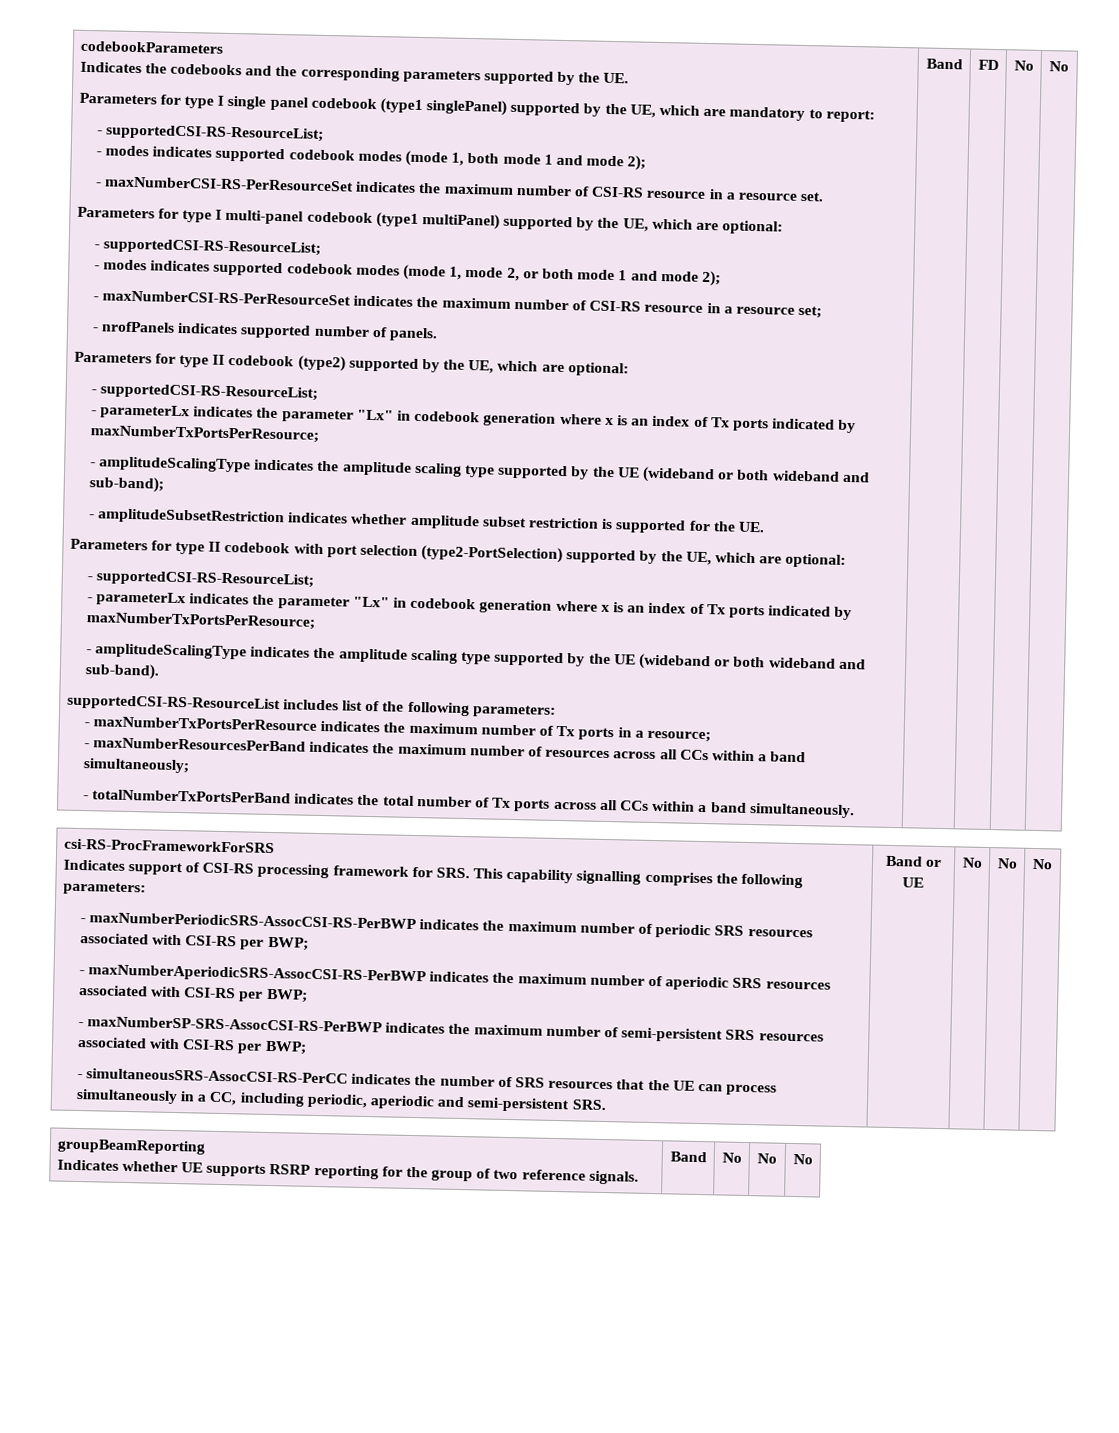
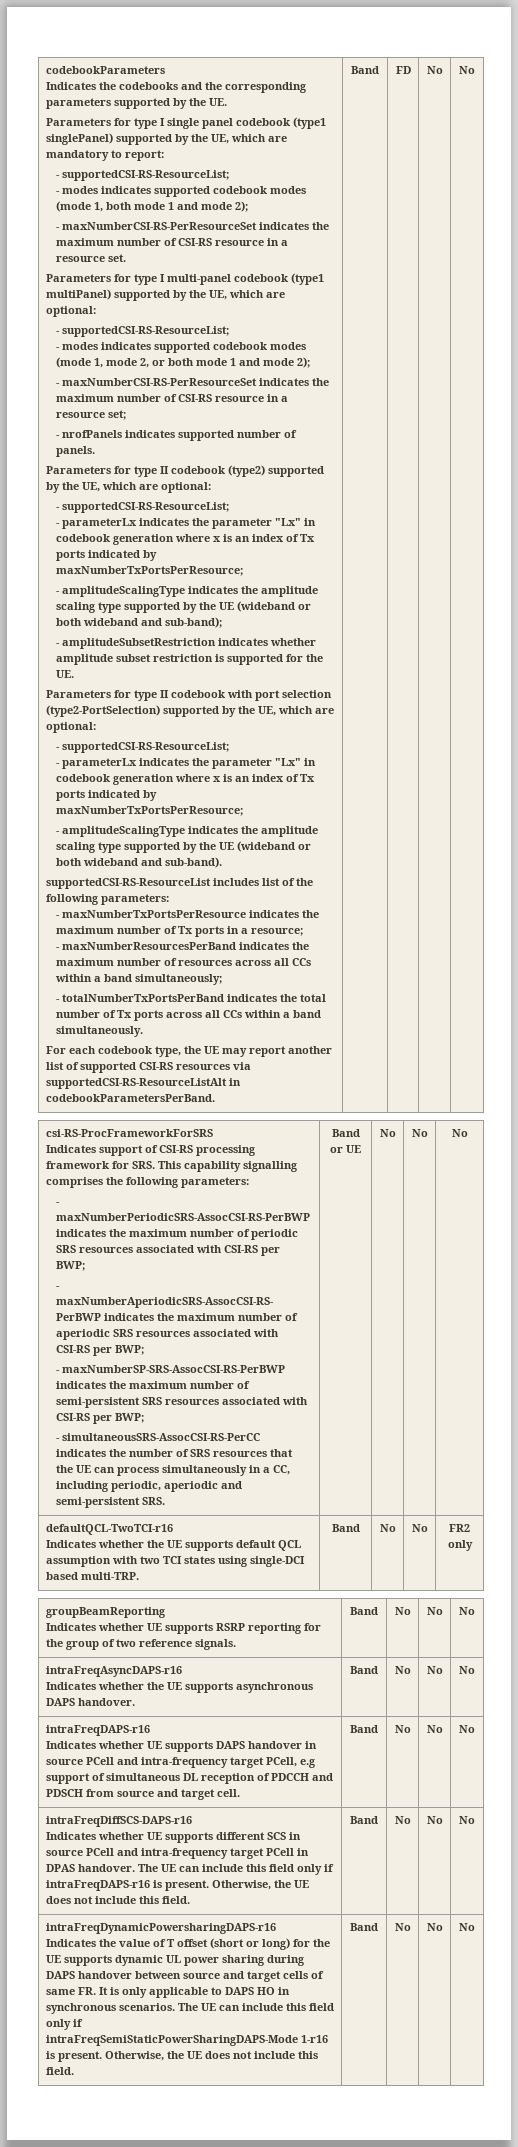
(855, 810) none -> [45,1046,332,1057] [45,1062,251,1073] [45,1078,241,1089] [45,1094,215,1102] // For each codebook type, the UE may report another list of supported CSI-RS resources via supportedCSI-RS-ResourceListAlt in codebookParametersPerBand.
(1053, 864) none -> [45,1524,173,1535] [45,1540,301,1551] [45,1556,305,1567] [45,1572,139,1580] [331,1524,360,1532] [379,1524,396,1532] [411,1524,428,1532] [449,1524,470,1532] [447,1540,473,1551] // defaultQCL-TwoTCI-r16 // Indicates whether the UE supports default QCL assumption with two TCI states using single-DCI based multi-TRP. | Band | No | No | FR2 only
(813, 1159) none -> [45,1666,182,1677] [45,1682,313,1693] [45,1698,135,1706] [350,1666,378,1674] [394,1666,411,1674] [426,1666,443,1674] [459,1666,475,1674] [45,1725,150,1736] [45,1741,317,1752] [45,1757,316,1768] [45,1773,333,1784] [45,1789,240,1800] [350,1725,378,1733] [394,1725,411,1733] [426,1725,443,1733] [459,1725,475,1733] [45,1816,192,1827] [45,1832,301,1843] [45,1848,309,1859] [45,1864,334,1875] [45,1880,309,1891] [45,1896,190,1904] [350,1816,378,1824] [394,1816,411,1824] [426,1816,443,1824] [459,1816,475,1824] [45,1923,276,1934] [45,1938,330,1950] [45,1955,305,1966] [45,1971,324,1982] [45,1987,290,1998] [45,2003,334,2014] [45,2019,83,2030] [45,2035,328,2046] [45,2051,318,2062] [45,2067,74,2075] [350,1923,378,1931] [394,1923,411,1931] [426,1923,443,1931] [459,1923,475,1931] // intraFreqAsyncDAPS-r16 // Indicates whether the UE supports asynchronous DAPS handover. | Band | No | No | No // intraFreqDAPS-r16 // Indicates whether UE supports DAPS handover in source PCell and intra-frequency target PCell, e.g support of simultaneous DL reception of PDCCH and PDSCH from source and target cell. | Band | No | No | No // intraFreqDiffSCS-DAPS-r16 // Indicates whether UE supports different SCS in source PCell and intra-frequency target PCell in DPAS handover. The UE can include this field only if intraFreqDAPS-r16 is present. Otherwise, the UE does not include this field. | Band | No | No | No // intraFreqDynamicPowersharingDAPS-r16 // Indicates the value of T offset (short or long) for the UE supports dynamic UL power sharing during DAPS handover between source and target cells of same FR. It is only applicable to DAPS HO in synchronous scenarios. The UE can include this field only if intraFreqSemiStaticPowerSharingDAPS-Mode 1-r16 is present. Otherwise, the UE does not include this field. | Band | No | No | No

